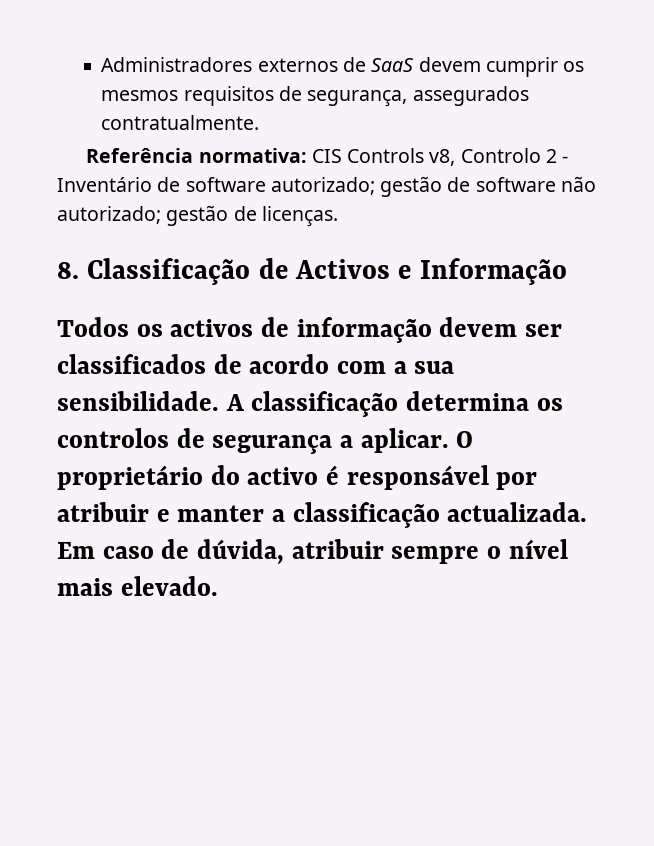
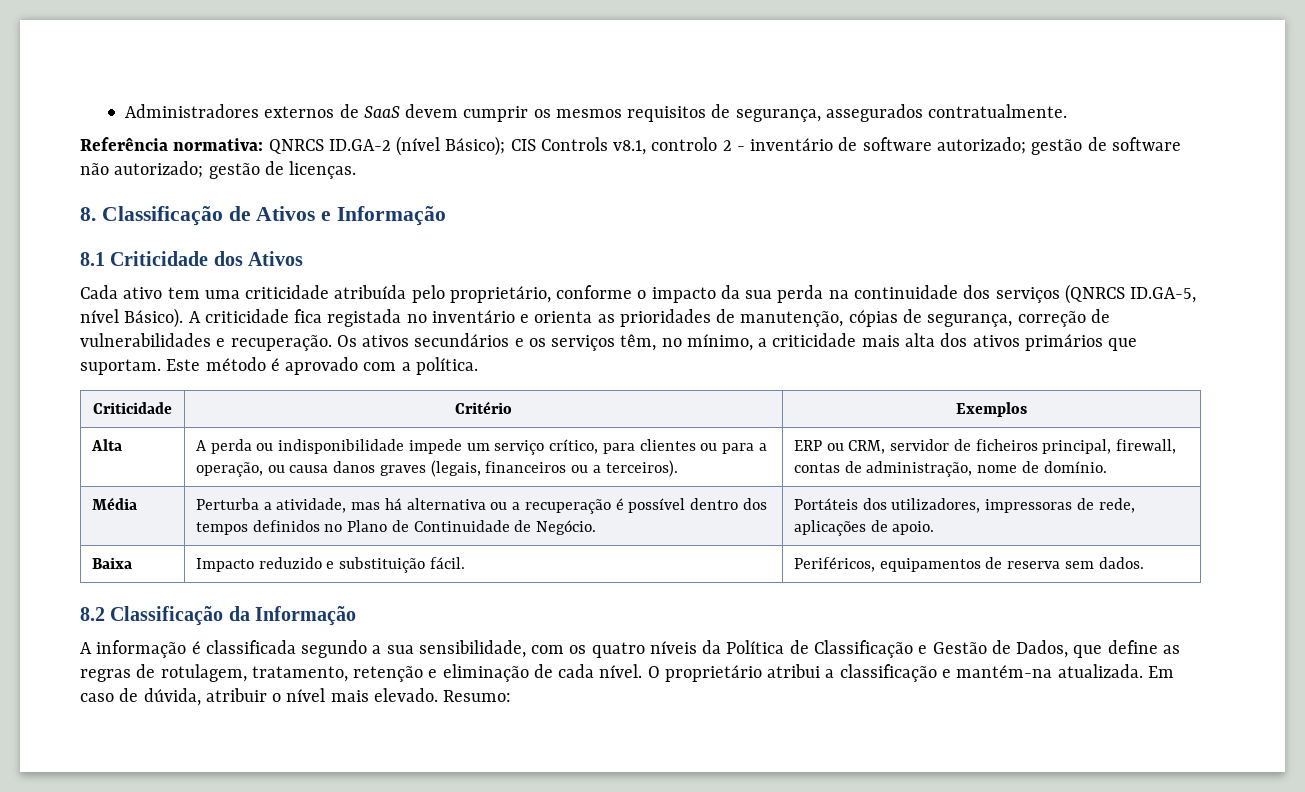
[311,148,541,166] CIS Controls v8, Controlo -> [268,136,718,156] QNRCS ID.GA-2 (nível Básico); CIS Controls v8.1, controlo
[57,177,152,192] Inventário -> [750,138,834,151] inventário
[295,259,391,279] Activos -> [256,206,316,221] Ativos
[57,317,563,343] [57,354,455,374] [57,391,563,417] [57,428,474,454] [57,465,538,490] [57,502,588,528] Todos os activos de informação devem ser classificados de acordo com a sua sensibilidade. A classificação determina os controlos de segurança a aplicar. O proprietário do activo é responsável por atribuir e manter a classificação actualizada. -> [80,251,304,266] [80,284,1197,304] [80,308,1110,328] [80,333,1138,351] [80,357,478,375] [93,402,172,414] [455,401,512,414] [956,402,1027,417] [91,439,123,451] [196,439,767,455] [196,460,678,477] [794,439,1177,454] [794,461,1107,477] [92,497,138,510] [196,498,767,514] [196,520,597,535] [794,498,1135,513] [794,520,935,536] [92,557,133,569] [196,557,465,573] [794,557,1144,572] [80,606,357,626] [80,640,1180,658] [80,664,1143,682] 8.1 Criticidade dos Ativos // Cada ativo tem uma criticidade atribuída pelo proprietário, conforme o impacto da sua perda na continuidade dos serviços (QNRCS ID.GA-5, nível Básico). A criticidade fica registada no inventário e orienta as prioridades de manutenção, cópias de segurança, correção de vulnerabilidades e recuperação. Os ativos secundários e os serviços têm, no mínimo, a criticidade mais alta dos ativos primários que suportam. Este método é aprovado com a política. // Criticidade | Critério | Exemplos // Alta | A perda ou indisponibilidade impede um serviço crítico, para clientes ou para a operação, ou causa danos graves (legais, financeiros ou a terceiros). | ERP ou CRM, servidor de ficheiros principal, firewall, contas de administração, nome de domínio. // Média | Perturba a atividade, mas há alternativa ou a recuperação é possível dentro dos tempos definidos no Plano de Continuidade de Negócio. | Portáteis dos utilizadores, impressoras de rede, aplicações de apoio. // Baixa | Impacto reduzido e substituição fácil. | Periféricos, equipamentos de reserva sem dados. // 8.2 Classificação da Informação // A informação é classificada segundo a sua sensibilidade, com os quatro níveis da Política de Classificação e Gestão de Dados, que define as regras de rotulagem, tratamento, retenção e eliminação de cada nível. O proprietário atribui a classificação e mantém-na atualizada.
[391,546,480,564] sempre -> (267, 695) none
(218, 586) none -> [443,690,512,702] Resumo:

